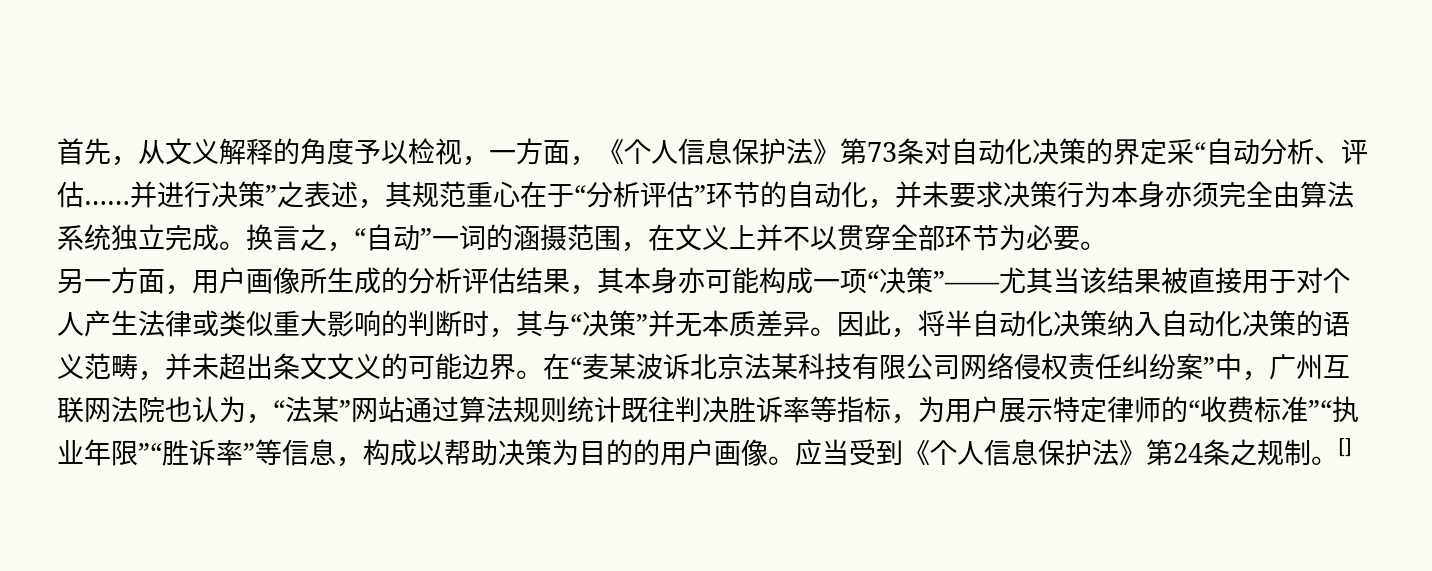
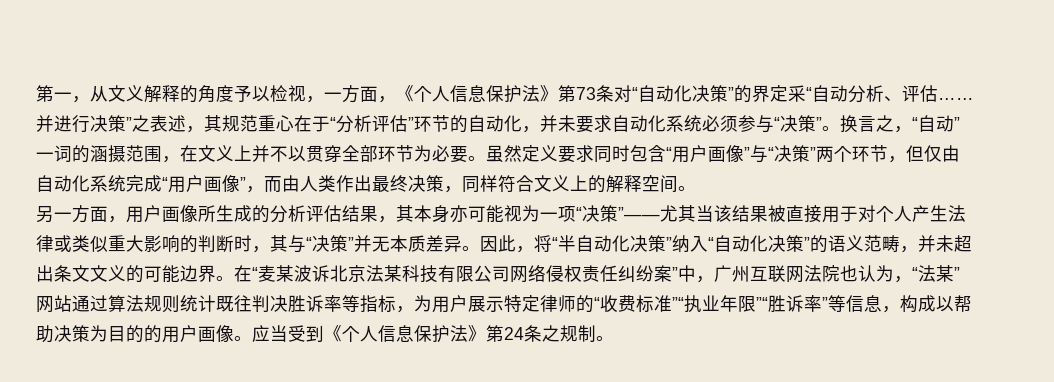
[57,138,111,165] 首先 -> [36,85,72,102] 第一
[951,138,1086,165] 自动化决策 -> [632,85,734,102] “自动化决策”
[1003,181,1354,208] [57,224,219,251] 决策行为本身亦须完全由算法系统独立完成 -> [612,115,822,133] 自动化系统必须参与“决策”
(1107, 245) none -> [486,145,960,163] [36,175,696,193] 虽然定义要求同时包含“用户画像”与“决策”两个环节，但仅由自动化系统完成“用户画像”，而由人类作出最终决策，同样符合文义上的解释空间。
[759,267,813,294] 构成 -> [504,205,540,222] 视为
(945, 323) none -> [552,237,558,250] “
[1107,310,1296,337] 纳入自动化决策 -> [666,235,810,253] ”纳入“自动化决策”
[1338,438,1352,457] [] -> (614, 338) none

